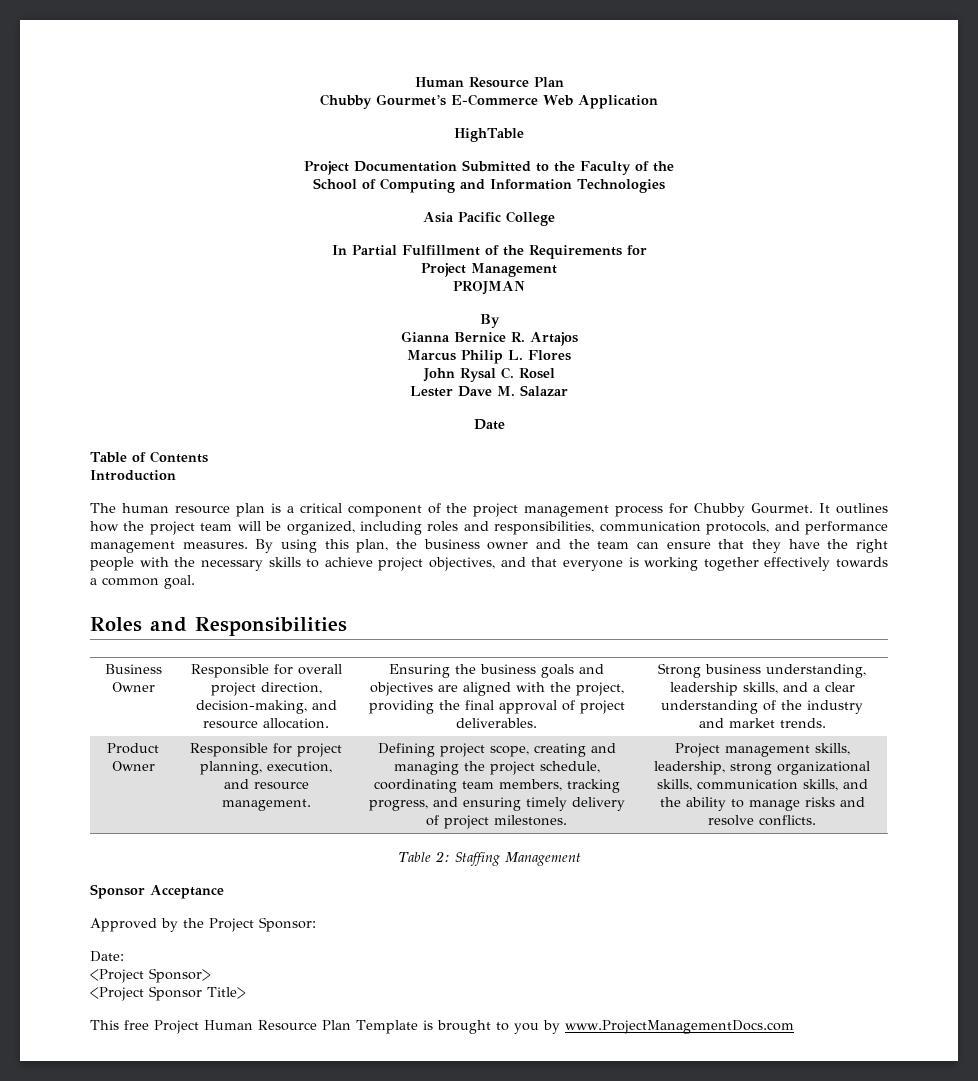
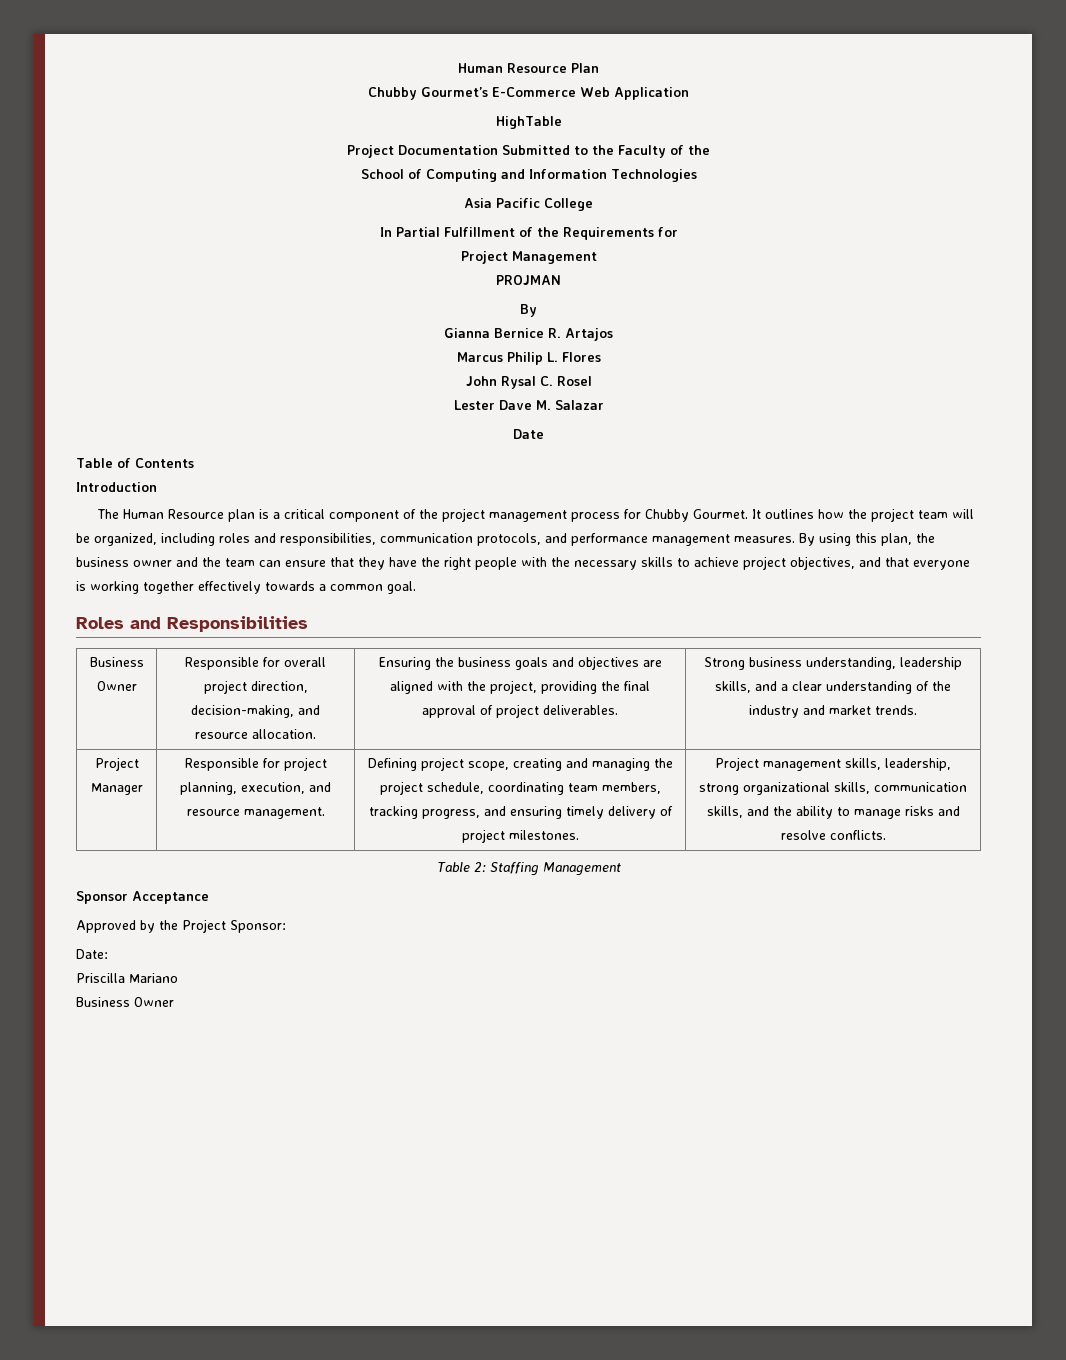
[121,503,230,514] human resource -> [123,509,225,519] Human Resource
[107,743,159,754] [111,761,155,771] Product Owner -> [94,757,139,771] [90,783,143,795] Project Manager
[90,968,211,983] [90,986,246,1001] [90,1020,794,1034] <Project Sponsor> // <Project Sponsor Title> // This free Project Human Resource Plan Template is brought to you by www.ProjectManagementDocs.com -> [76,973,178,983] [76,997,174,1007] Priscilla Mariano // Business Owner

